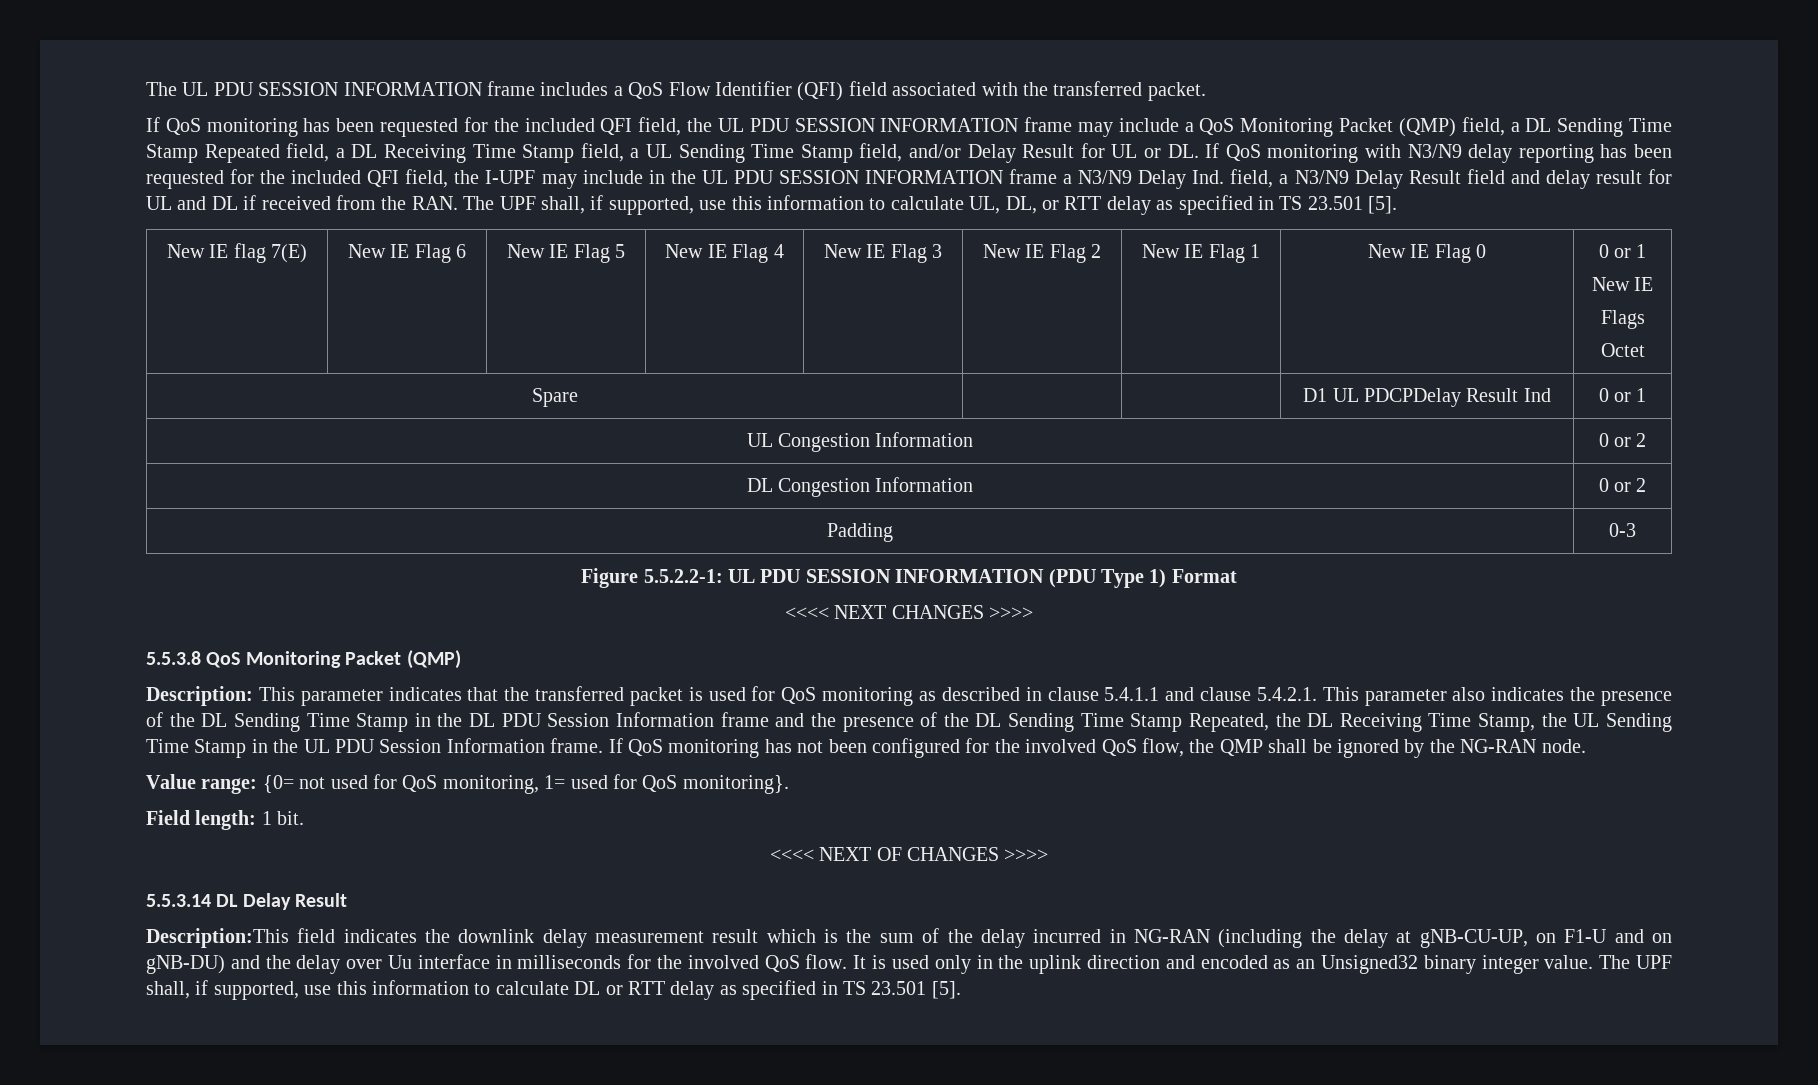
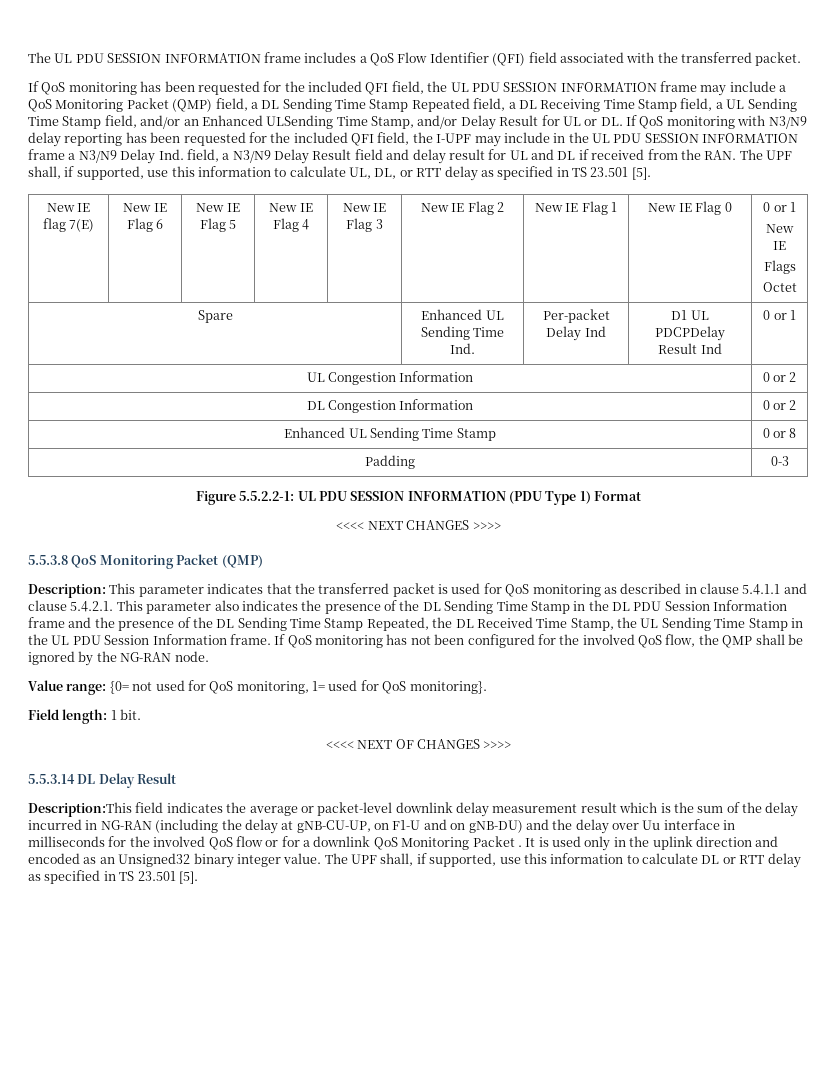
(962, 151) none -> [183,115,458,129] an Enhanced ULSending Time Stamp, and/or
(578, 397) | -> [421,309,504,320] [420,326,505,340] [450,343,475,354] [542,309,610,323] [546,326,606,341] Enhanced UL Sending Time Ind. | Per-packet Delay Ind
(1647, 485) none -> [284,427,496,441] [762,428,797,438] // Enhanced UL Sending Time Stamp | 0 or 8
[1339,713,1422,732] Receiving -> [476,617,533,628] Received
(451, 936) none -> [249,802,393,816] average or packet-level
[805,954,848,969] flow. -> [235,836,522,850] flow or for a downlink QoS Monitoring Packet .

